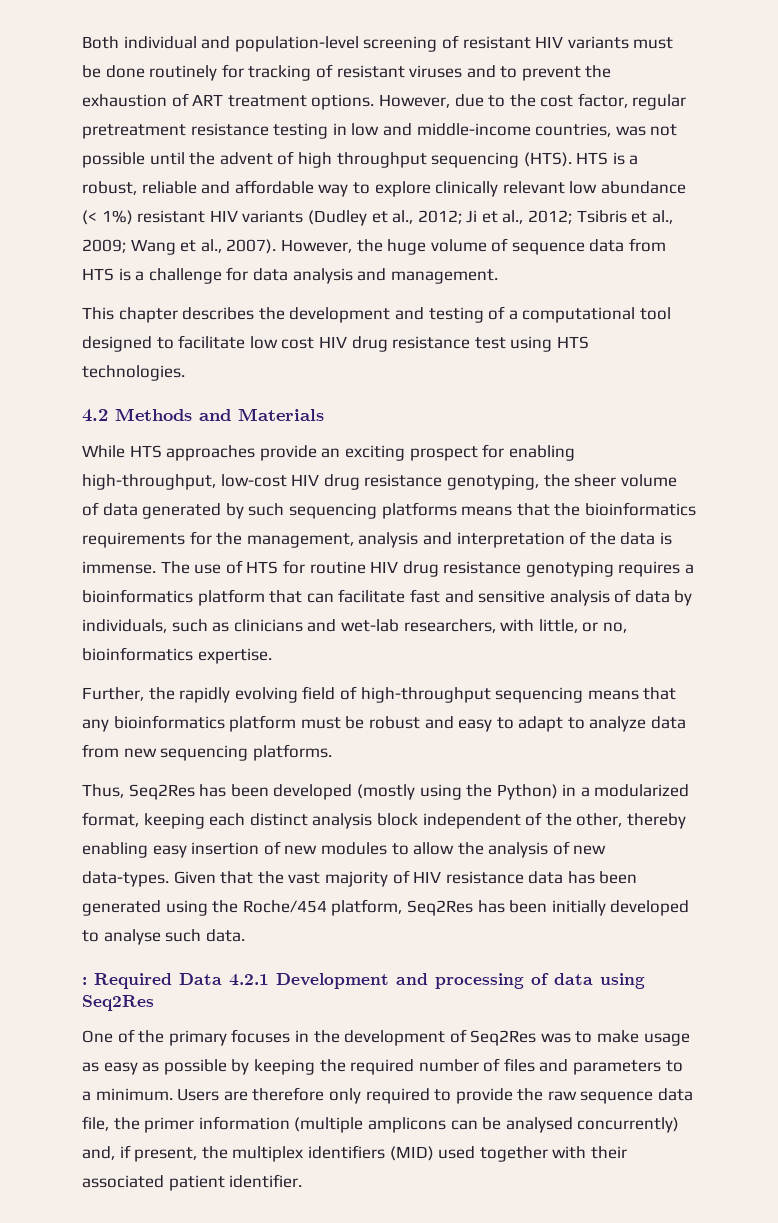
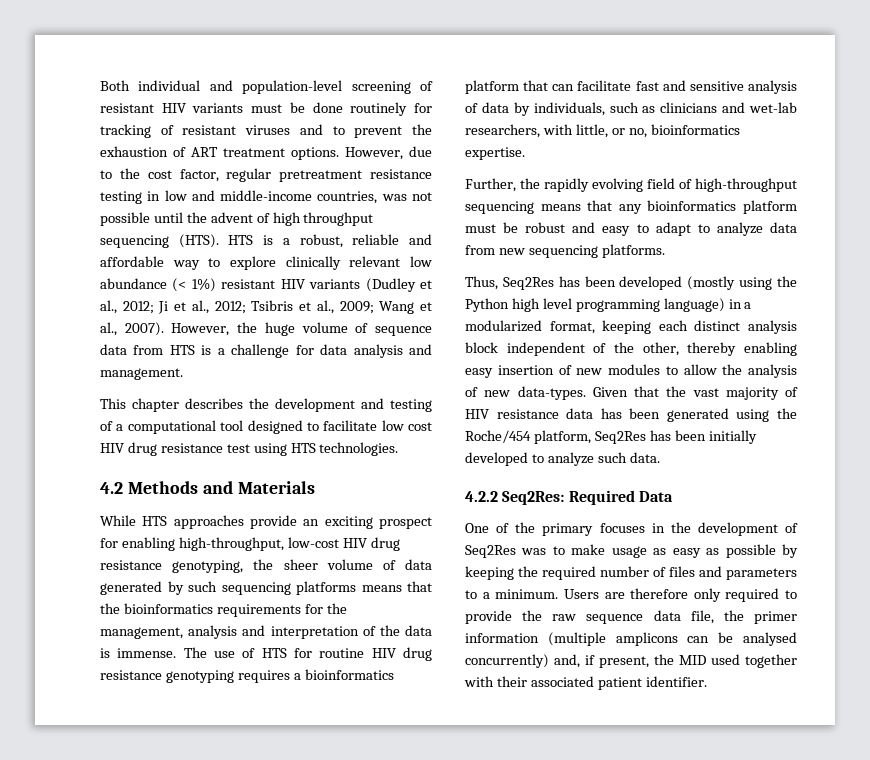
[496,784,558,800] Python) -> [465,298,725,312] Python high level programming language)
[103,929,161,945] analyse -> [547,452,594,466] analyze
[82,977,87,985] : -> [465,491,565,505] 4.2.2 Seq2Res:
[229,973,645,989] [82,995,154,1011] 4.2.1 Development and processing of data using Seq2Res -> (673, 496) none
[232,1145,434,1162] multiplex identifiers (MID) -> [679,655,706,665] MID

